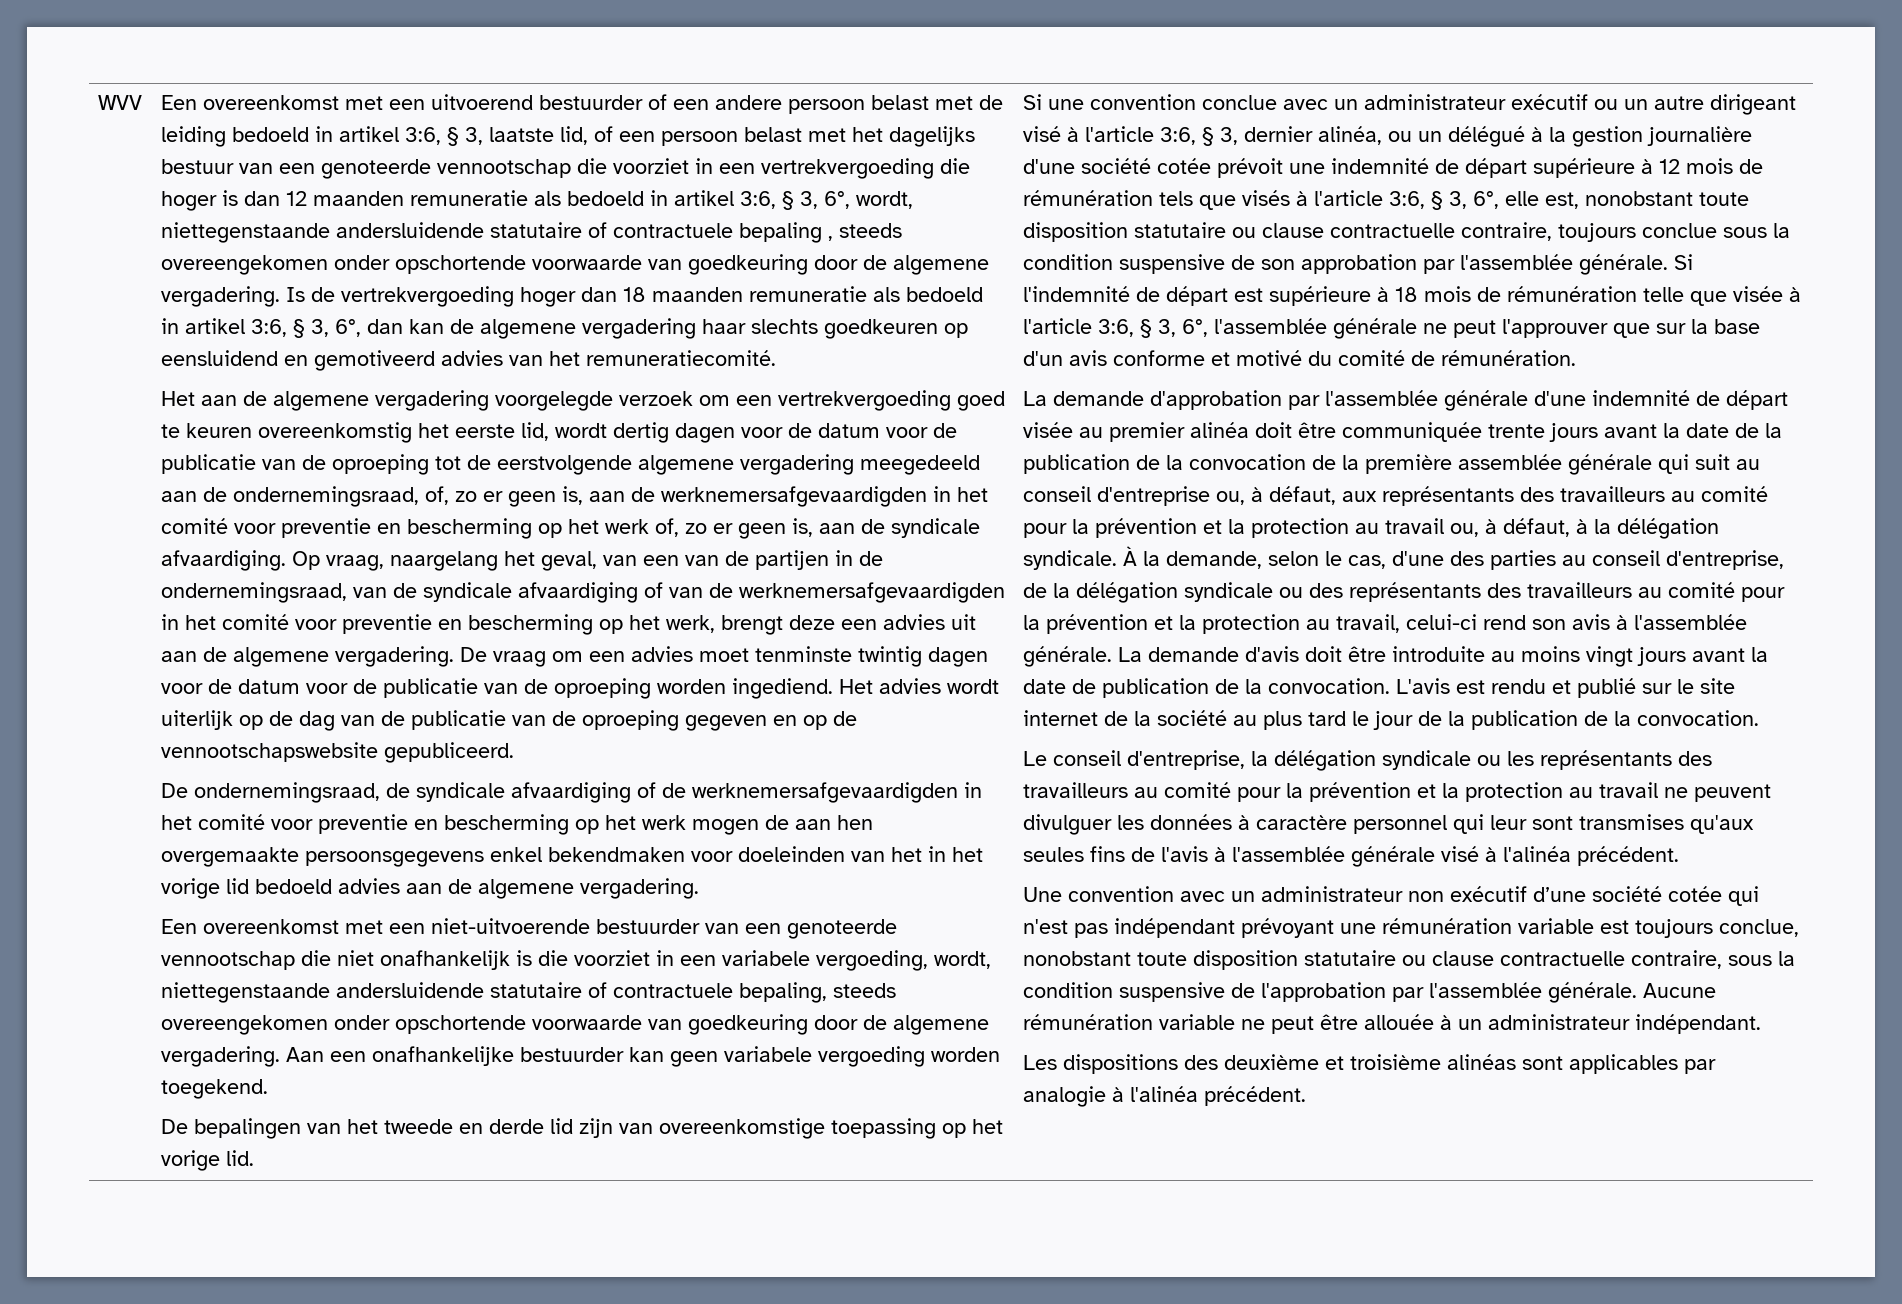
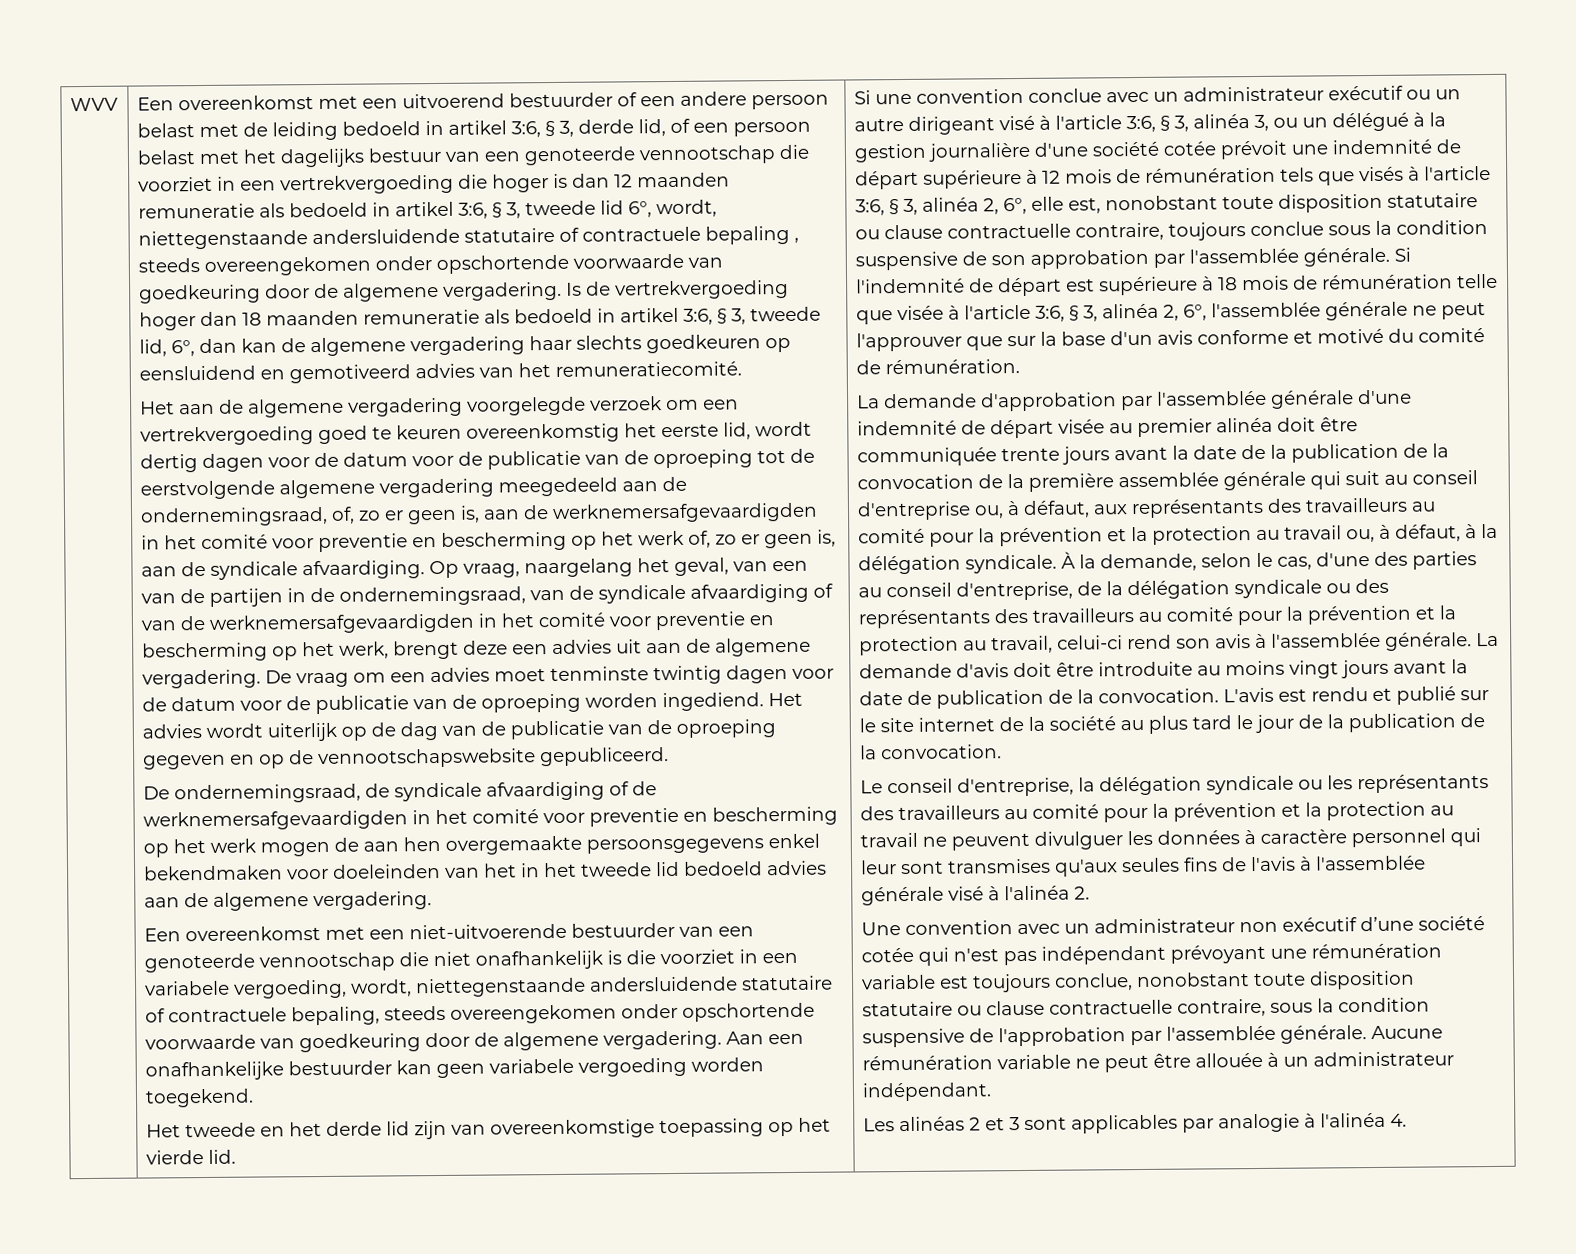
[489,127,555,142] laatste -> [577,119,634,134] derde
(819, 200) none -> [524,200,624,216] tweede lid
(330, 328) none -> [749,306,821,322] [138,339,167,357] tweede lid,
[161,878,221,899] vorige -> [580,862,652,877] tweede
[161,1118,379,1139] De bepalingen van het -> [145,1124,181,1138] Het
(484, 1128) none -> [288,1122,322,1137] het
[161,1150,221,1171] vorige -> [145,1150,204,1165] vierde
[1244,126,1383,145] dernier alinéa, -> [1192,114,1269,131] alinéa 3,
(1468, 200) none -> [921,197,999,215] alinéa 2,
(1177, 328) none -> [1101,303,1179,321] alinéa 2,
[1577,846,1680,866] précédent. -> [1073,886,1090,900] 2.
[1063,1054,1517,1074] dispositions des deuxième et troisième alinéas -> [898,1116,1020,1132] alinéas 2 et 3
[1204,1086,1307,1106] précédent. -> [1389,1113,1407,1127] 4.

